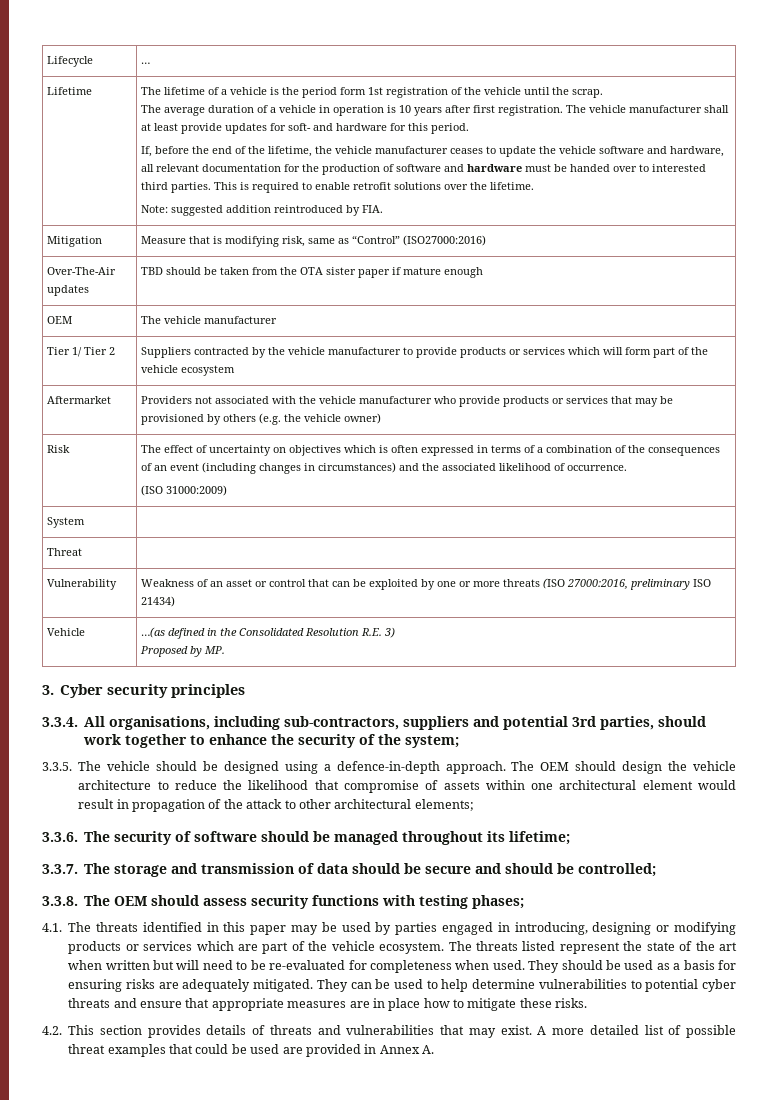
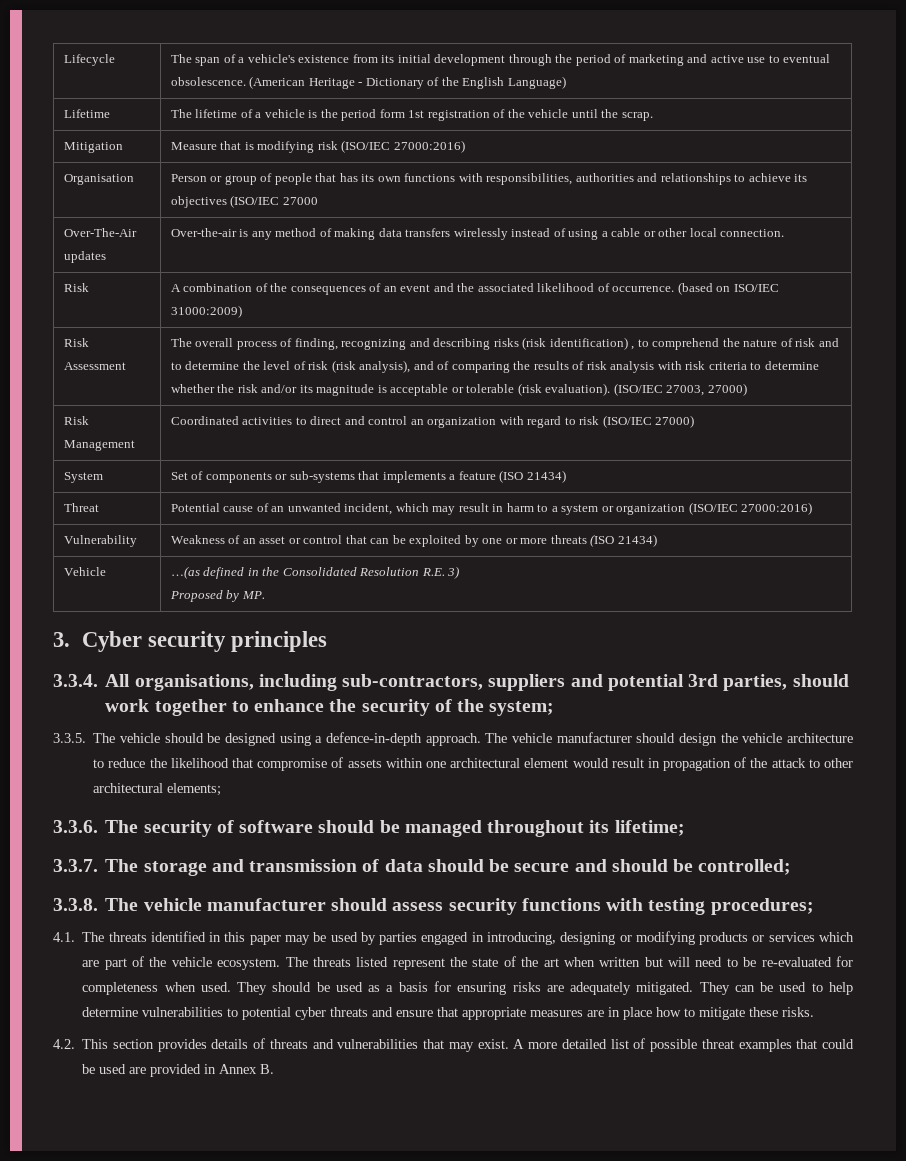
[141,62,151,64] … -> [170,54,831,66] [170,76,566,89] The span of a vehicle's existence from its initial development through the period of marketing and active use to eventual obsolescence. (American Heritage - Dictionary of the English Language)
[141,105,730,116] [141,123,470,134] [141,146,725,157] [141,164,707,175] [141,182,535,193] [141,205,384,216] // The average duration of a vehicle in operation is 10 years after first registration. The vehicle manufacturer shall at least provide updates for soft- and hardware for this period. // If, before the end of the lifetime, the vehicle manufacturer ceases to update the vehicle software and hardware, all relevant documentation for the production of software and hardware must be handed over to interested third parties. This is required to enable retrofit solutions over the lifetime. // Note: suggested addition reintroduced by FIA. -> (653, 116) none
[282,235,487,247] [47,267,117,275] [47,285,90,296] [141,267,484,278] [47,316,73,324] [141,316,278,324] [47,347,116,357] [141,347,709,358] [141,365,236,376] [47,396,112,404] [141,396,674,407] [141,413,382,425] [47,445,71,453] [141,445,544,456] risk, same as “Control” (ISO27000:2016) // Over-The-Air updates | TBD should be taken from the OTA sister paper if mature enough // OEM | The vehicle manufacturer // Tier 1/ Tier 2 | Suppliers contracted by the vehicle manufacturer to provide products or services which will form part of the vehicle ecosystem // Aftermarket | Providers not associated with the vehicle manufacturer who provide products or services that may be provisioned by others (e.g. the vehicle owner) // Risk | The effect of uncertainty on objectives which is often expressed in terms of a -> [317,140,465,153] [63,174,134,185] [170,173,808,185] [170,195,318,208] [63,228,137,237] [63,251,106,263] [170,228,785,240] [63,283,89,292] [170,284,181,292] risk (ISO/IEC 27000:2016) // Organisation | Person or group of people that has its own functions with responsibilities, authorities and relationships to achieve its objectives (ISO/IEC 27000 // Over-The-Air updates | Over-the-air is any method of making data transfers wirelessly instead of using a cable or other local connection. // Risk | A
[202,462,397,474] (including changes in circumstances) -> (431, 288) none
[141,485,228,496] [47,517,86,528] [47,548,83,556] // (ISO 31000:2009) // System | // Threat | -> [677,282,779,295] [170,305,242,318] [63,338,89,347] [63,362,126,370] [170,337,839,350] [170,360,819,373] [170,383,747,396] [63,416,89,425] [63,440,135,451] [170,415,695,428] [63,472,103,483] [170,470,566,483] [63,503,99,512] [170,502,813,515] (based on ISO/IEC 31000:2009) // Risk Assessment | The overall process of finding, recognizing and describing risks (risk identification) , to comprehend the nature of risk and to determine the level of risk (risk analysis), and of comparing the results of risk analysis with risk criteria to determine whether the risk and/or its magnitude is acceptable or tolerable (risk evaluation). (ISO/IEC 27003, 27000) // Risk Management | Coordinated activities to direct and control an organization with regard to risk (ISO/IEC 27000) // System | Set of components or sub-systems that implements a feature (ISO 21434) // Threat | Potential cause of an unwanted incident, which may result in harm to a system or organization (ISO/IEC 27000:2016)
[567,579,712,590] 27000:2016, preliminary ISO -> (615, 540) none
[540,762,570,771] OEM -> [511,732,632,743] vehicle manufacturer
[114,896,148,906] OEM -> [143,898,326,911] vehicle manufacturer
[472,895,525,909] phases; -> [710,898,814,915] procedures;
[422,1045,434,1054] A. -> [260,1064,275,1074] B.

